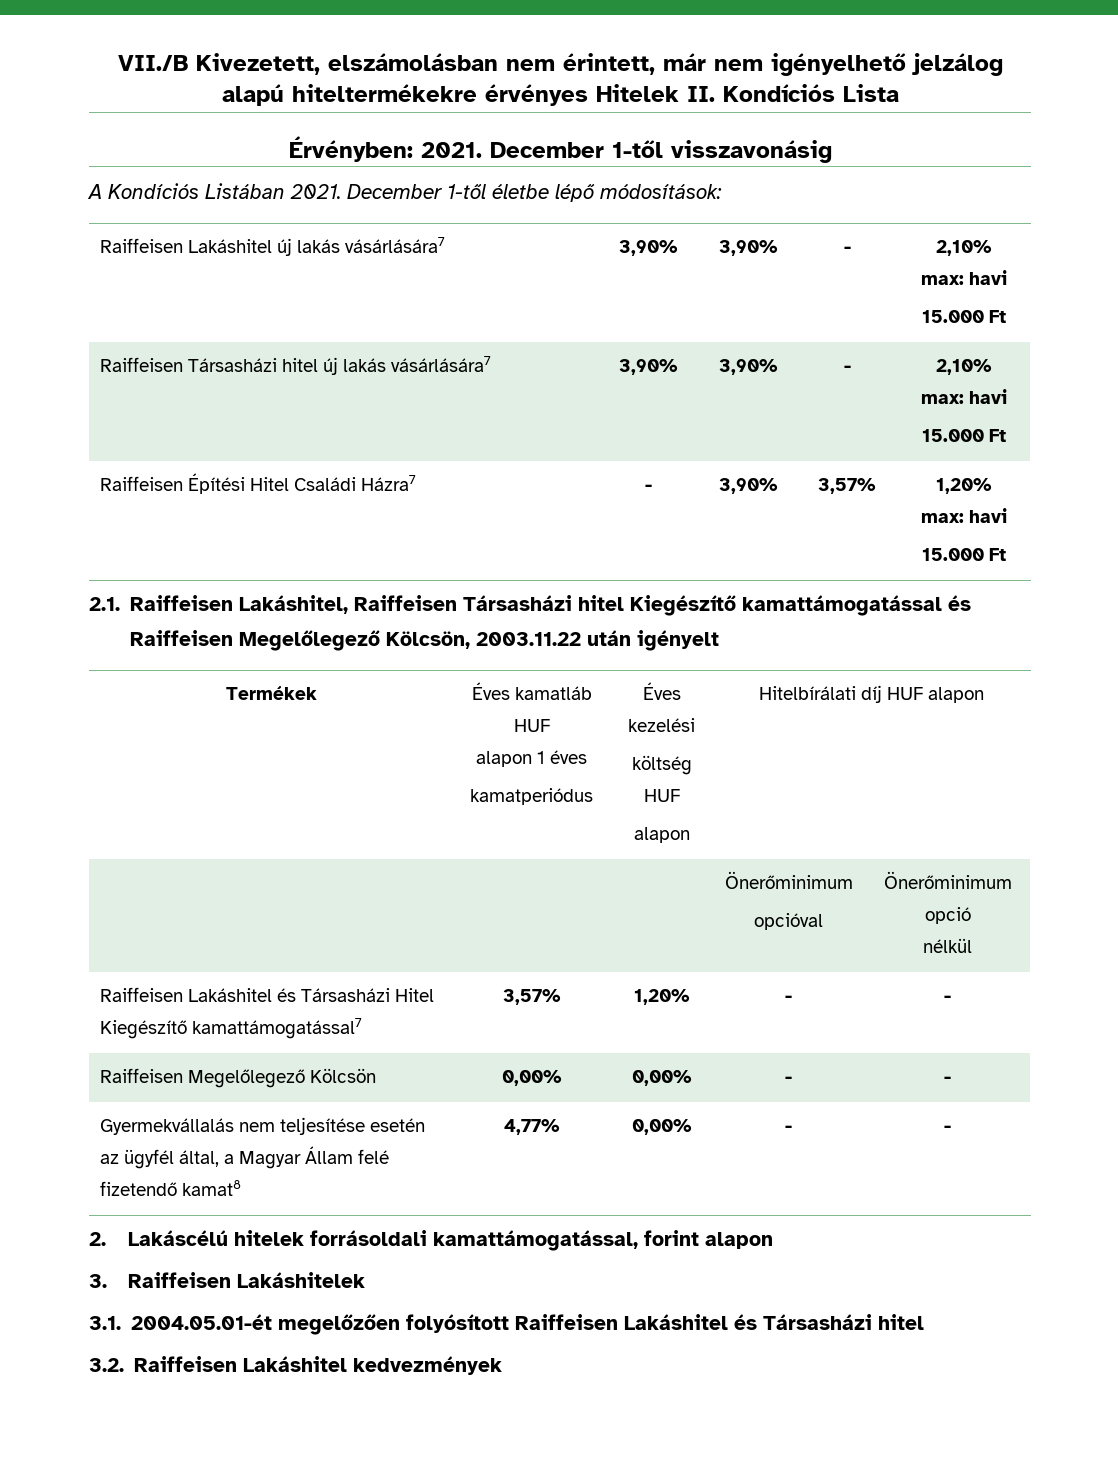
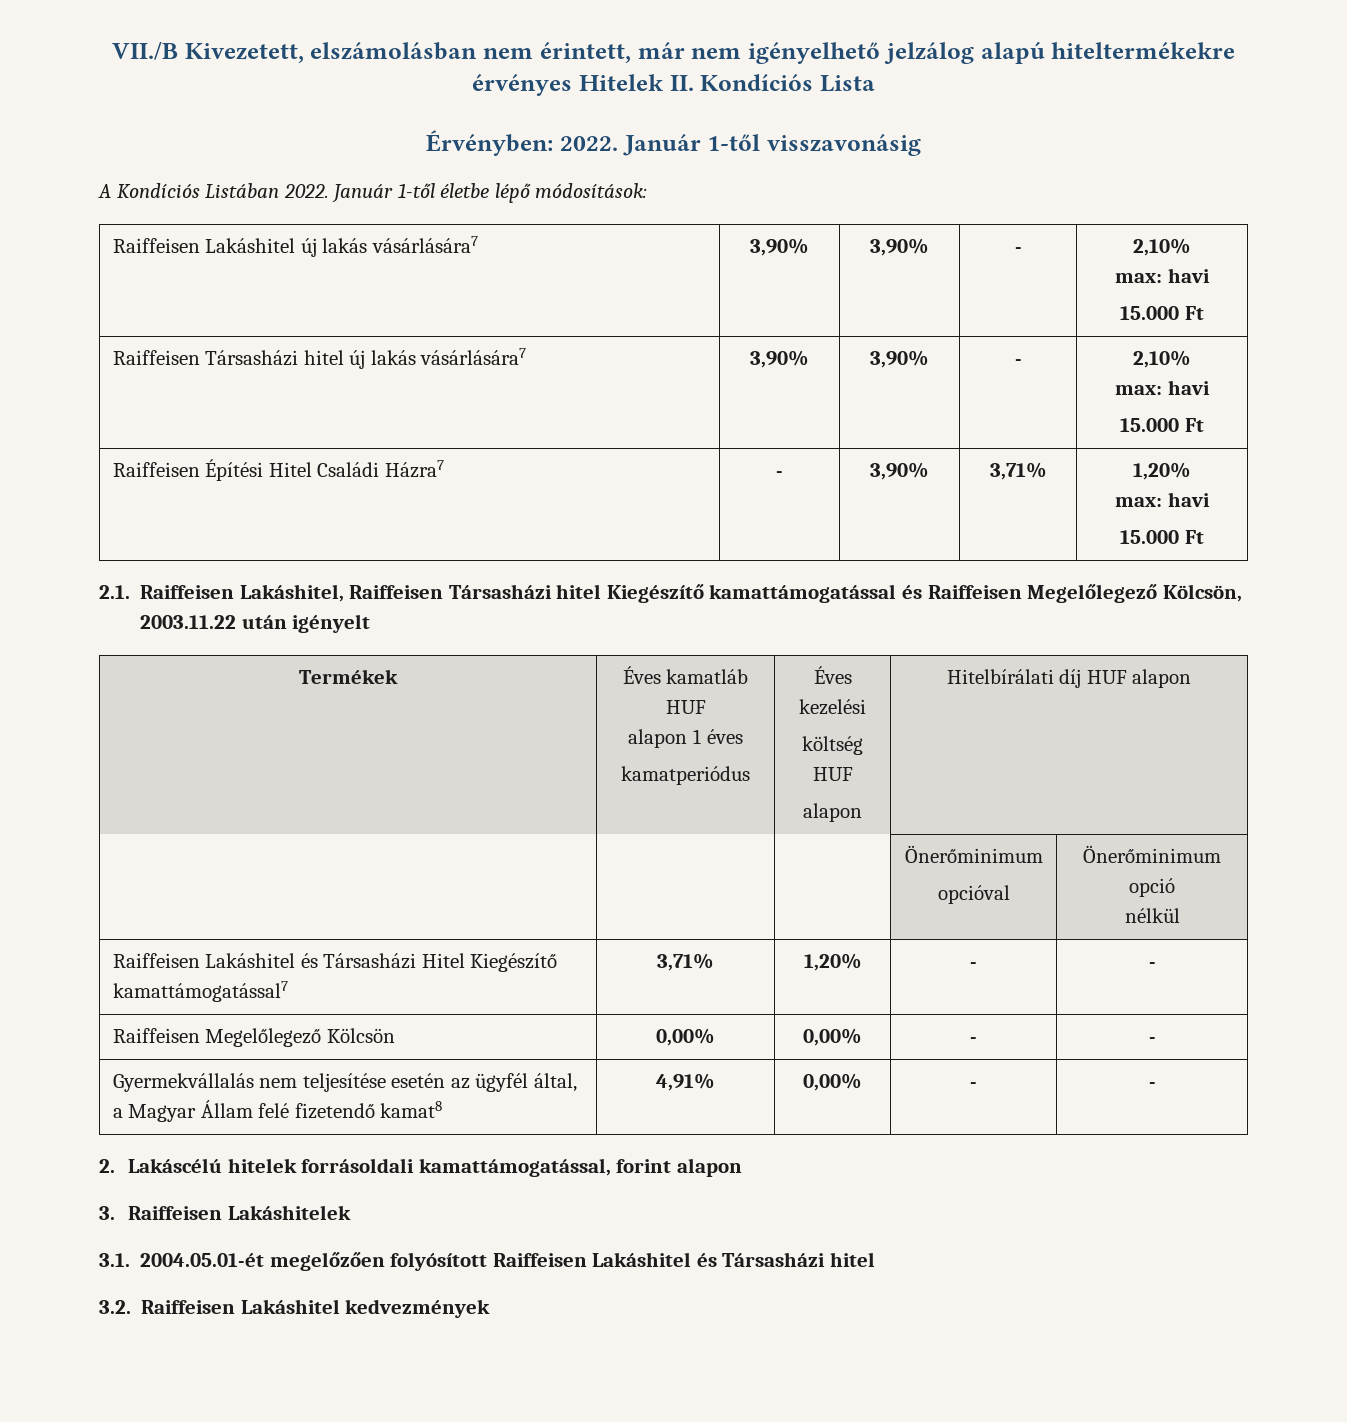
[420,142,604,158] 2021. December -> [559,134,701,156] 2022. Január
[290,184,443,199] 2021. December -> [283,184,394,203] 2022. Január
[818,478,876,494] 3,57% -> [989,462,1047,480] 3,71%
[502,989,561,1005] 3,57% -> [657,953,714,971] 3,71%
[503,1119,560,1135] 4,77% -> [656,1073,715,1091] 4,91%

